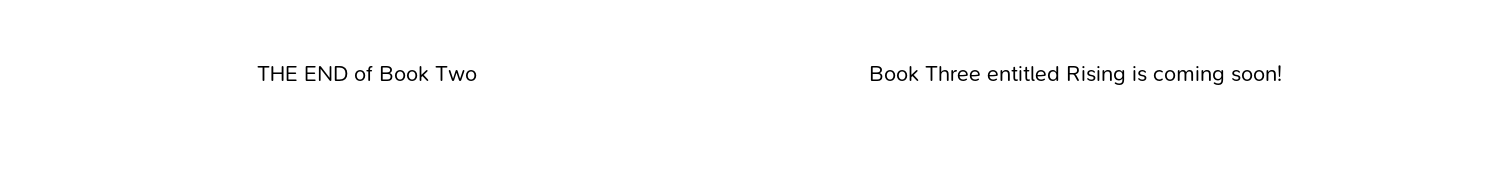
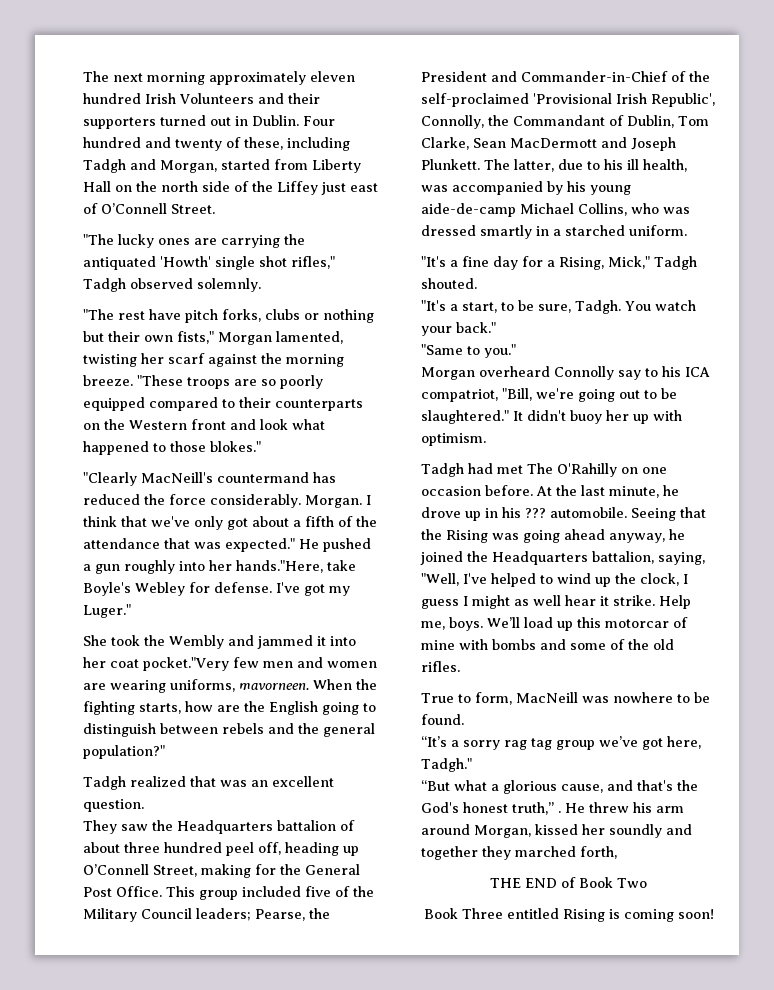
(256, 73) none -> [83,71,355,85] [83,93,320,104] [83,115,335,129] [83,137,350,151] [83,159,361,173] [83,181,378,195] [83,203,215,214] [83,234,305,248] [83,256,335,270] [83,278,261,292] [83,309,374,323] [83,331,343,345] [83,353,344,367] [83,375,323,389] [83,397,363,411] [83,419,325,430] [83,441,261,455] [83,472,336,486] [83,494,371,508] [83,516,377,530] [83,538,371,552] [83,560,356,574] [83,582,350,596] [83,604,131,618] [83,635,356,649] [83,657,377,671] [83,679,377,693] [83,701,376,715] [83,723,375,737] [83,745,165,759] [83,776,334,790] [83,799,144,812] [83,820,355,834] [83,842,359,856] [83,864,360,878] [83,886,374,900] [83,908,330,922] [421,71,710,82] [421,93,715,107] [421,115,709,129] [421,137,676,151] [421,159,687,172] [421,181,631,195] [421,203,690,217] [421,225,687,239] [421,256,697,270] [421,278,477,289] [421,300,696,314] [421,322,496,336] [421,344,516,358] [421,366,710,380] [421,388,677,402] [421,410,682,424] [421,433,486,446] [421,463,667,477] [421,485,679,498] [421,507,706,521] [421,529,685,543] [420,551,705,565] [421,573,688,587] [421,595,691,609] [421,617,688,631] [421,639,674,650] [421,661,460,672] [421,692,710,705] [421,714,464,725] [421,736,701,750] [421,758,472,772] [421,780,698,794] [421,802,684,815] [421,824,692,838] [421,846,617,860] The next morning approximately eleven hundred Irish Volunteers and their supporters turned out in Dublin. Four hundred and twenty of these, including Tadgh and Morgan, started from Liberty Hall on the north side of the Liffey just east of O’Connell Street. // "The lucky ones are carrying the antiquated 'Howth' single shot rifles," Tadgh observed solemnly. // "The rest have pitch forks, clubs or nothing but their own fists," Morgan lamented, twisting her scarf against the morning breeze. "These troops are so poorly equipped compared to their counterparts on the Western front and look what happened to those blokes." // "Clearly MacNeill's countermand has reduced the force considerably. Morgan. I think that we've only got about a fifth of the attendance that was expected." He pushed a gun roughly into her hands."Here, take Boyle's Webley for defense. I've got my Luger." // She took the Wembly and jammed it into her coat pocket."Very few men and women are wearing uniforms, mavorneen. When the fighting starts, how are the English going to distinguish between rebels and the general population?" // Tadgh realized that was an excellent question. // They saw the Headquarters battalion of about three hundred peel off, heading up O’Connell Street, making for the General Post Office. This group included five of the Military Council leaders; Pearse, the President and Commander-in-Chief of the self-proclaimed 'Provisional Irish Republic', Connolly, the Commandant of Dublin, Tom Clarke, Sean MacDermott and Joseph Plunkett. The latter, due to his ill health, was accompanied by his young aide-de-camp Michael Collins, who was dressed smartly in a starched uniform. // "It's a fine day for a Rising, Mick," Tadgh shouted. // "It's a start, to be sure, Tadgh. You watch your back." // "Same to you." // Morgan overheard Connolly say to his ICA compatriot, "Bill, we're going out to be slaughtered." It didn't buoy her up with optimism. // Tadgh had met The O'Rahilly on one occasion before. At the last minute, he drove up in his ??? automobile. Seeing that the Rising was going ahead anyway, he joined the Headquarters battalion, saying, "Well, I've helped to wind up the clock, I guess I might as well hear it strike. Help me, boys. We’ll load up this motorcar of mine with bombs and some of the old rifles. // True to form, MacNeill was nowhere to be found. // “It’s a sorry rag tag group we’ve got here, Tadgh." // “But what a glorious cause, and that's the God's honest truth,” . He threw his arm around Morgan, kissed her soundly and together they marched forth, //

